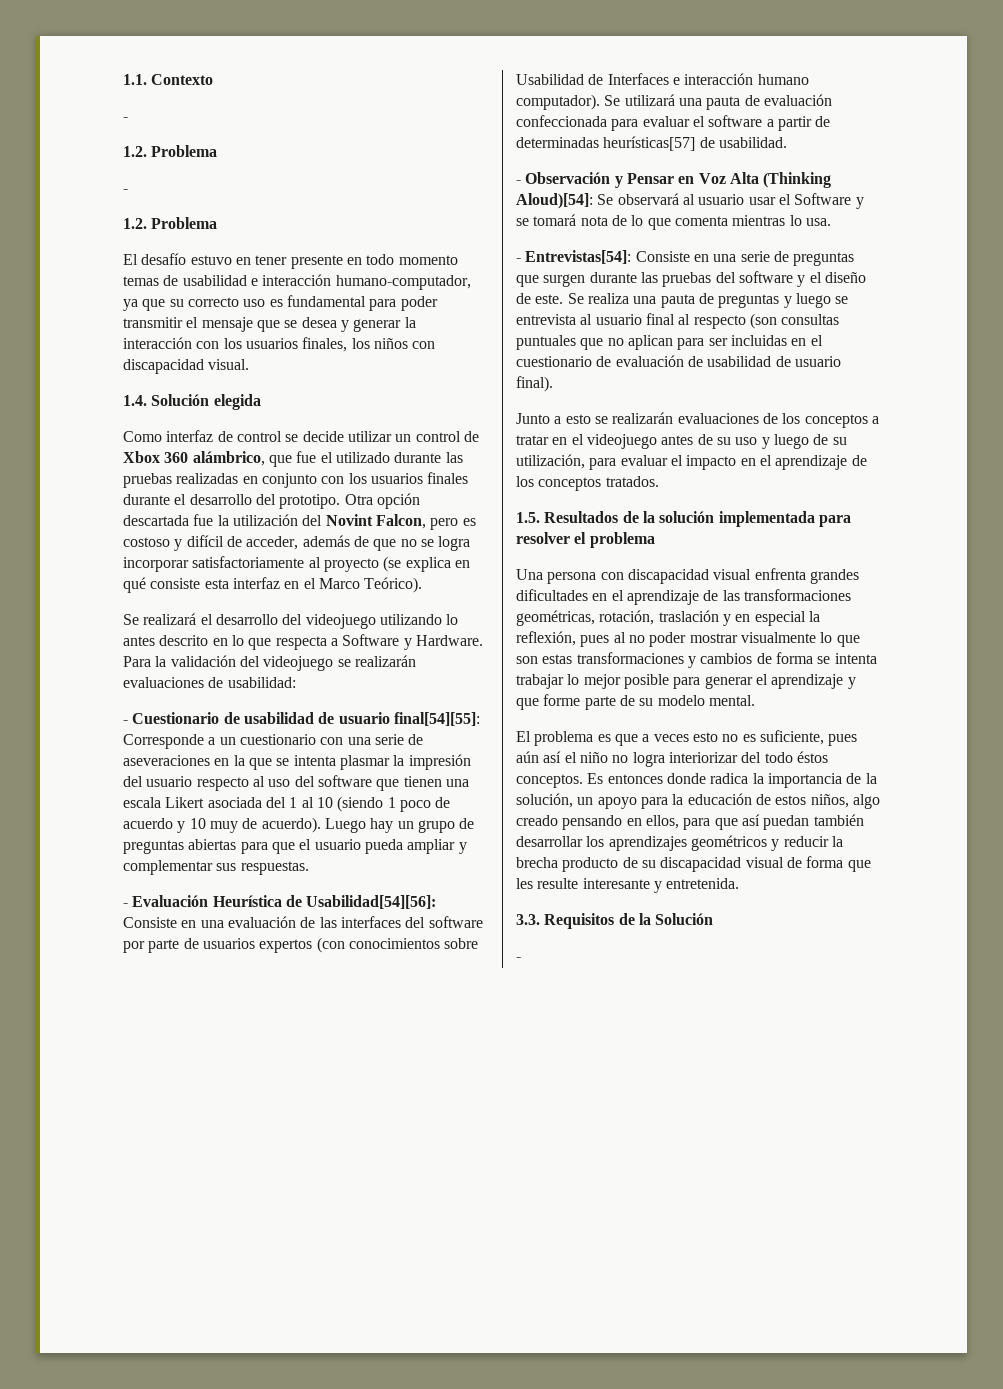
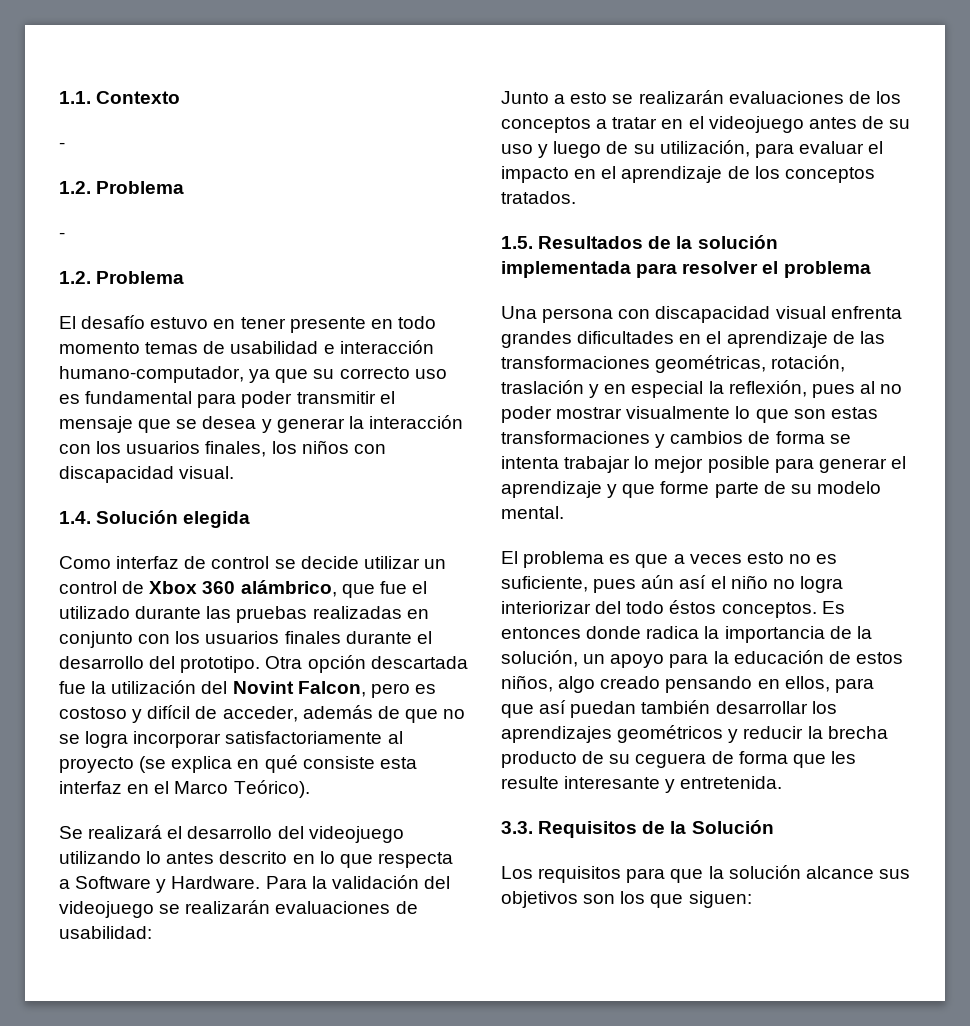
[123,712,480,726] [123,734,424,749] [123,754,471,770] [123,775,469,791] [123,796,451,812] [123,817,475,833] [123,839,467,854] [123,860,309,875] [123,895,437,909] [123,916,483,928] [123,937,479,953] [516,73,809,85] [516,94,832,110] [516,115,831,131] [516,136,787,151] [516,172,832,188] [516,193,864,209] [516,214,831,230] [516,250,855,266] [516,271,866,287] [516,293,849,308] [516,313,840,329] [516,335,823,350] [516,355,841,367] [516,376,553,392] // - Cuestionario de usabilidad de usuario final[54][55]: Corresponde a un cuestionario con una serie de aseveraciones en la que se intenta plasmar la impresión del usuario respecto al uso del software que tienen una escala Likert asociada del 1 al 10 (siendo 1 poco de acuerdo y 10 muy de acuerdo). Luego hay un grupo de preguntas abiertas para que el usuario pueda ampliar y complementar sus respuestas. // - Evaluación Heurística de Usabilidad[54][56]: Consiste en una evaluación de las interfaces del software por parte de usuarios expertos (con conocimientos sobre Usabilidad de Interfaces e interacción humano computador). Se utilizará una pauta de evaluación confeccionada para evaluar el software a partir de determinadas heurísticas[57] de usabilidad. // - Observación y Pensar en Voz Alta (Thinking Aloud)[54]: Se observará al usuario usar el Software y se tomará nota de lo que comenta mientras lo usa. // - Entrevistas[54]: Consiste en una serie de preguntas que surgen durante las pruebas del software y el diseño de este. Se realiza una pauta de preguntas y luego se entrevista al usuario final al respecto (son consultas puntuales que no aplican para ser incluidas en el cuestionario de evaluación de usabilidad de usuario final). -> (152, 932) none
[660,857,784,872] discapacidad visual -> [635,753,707,768] ceguera
[516,957,521,961] - -> [501,865,910,883] [501,891,752,908] Los requisitos para que la solución alcance sus objetivos son los que siguen:

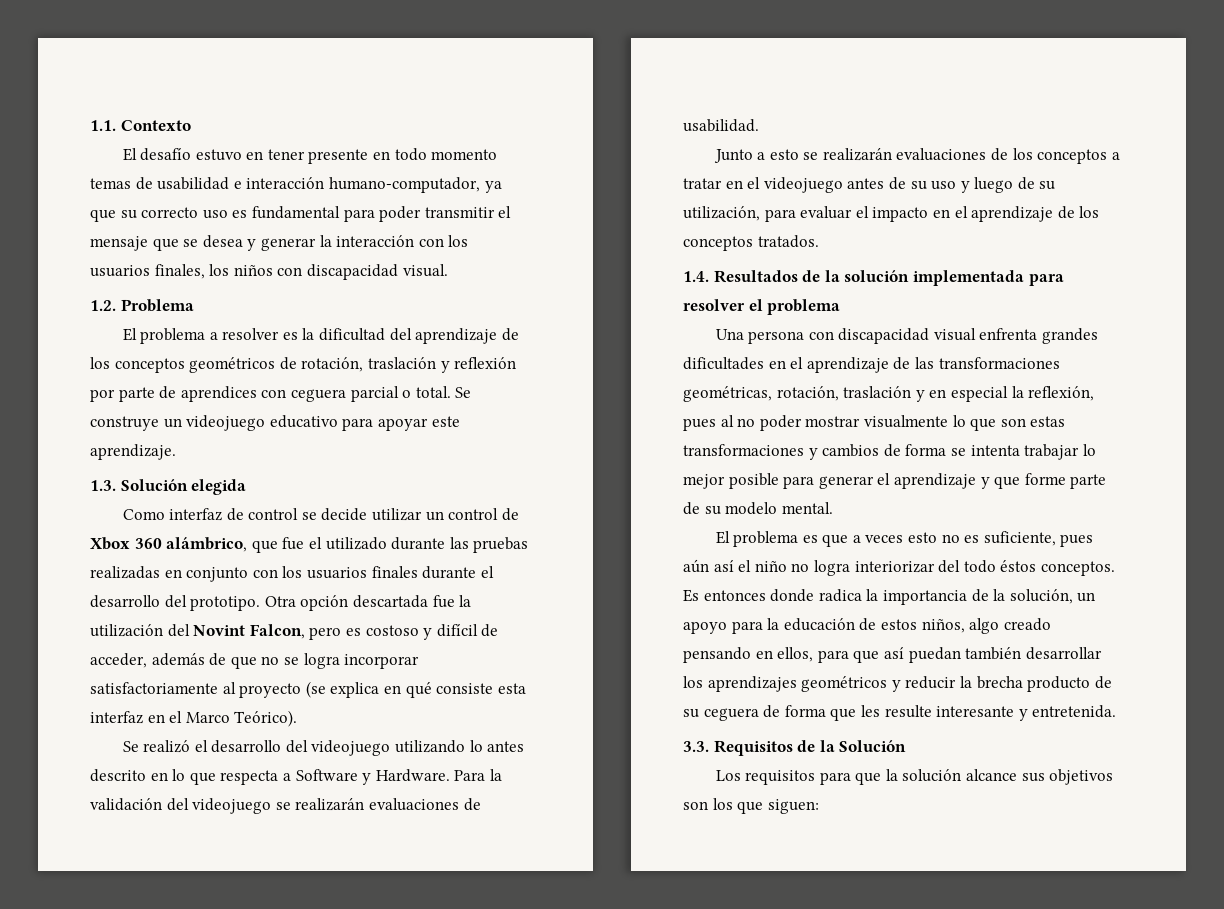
[59,142,65,149] [59,181,185,194] [59,232,65,239] [59,271,185,284] // - // 1.2. Problema // - // 1.2. Problema -> (191, 125) none
[59,511,91,524] 1.4. -> [90,299,194,312] [122,328,519,344] [90,357,517,373] [90,386,472,402] [90,415,460,431] [90,444,176,460] [90,480,116,491] 1.2. Problema // El problema a resolver es la dificultad del aprendizaje de los conceptos geométricos de rotación, traslación y reflexión por parte de aprendices con ceguera parcial o total. Se construye un videojuego educativo para apoyar este aprendizaje. // 1.3.
[88,825,163,839] realizará -> [143,740,191,753] realizó
[59,926,152,939] usabilidad: -> [683,119,759,132] usabilidad.
[501,236,533,249] 1.5. -> [683,271,709,282] 1.4.

